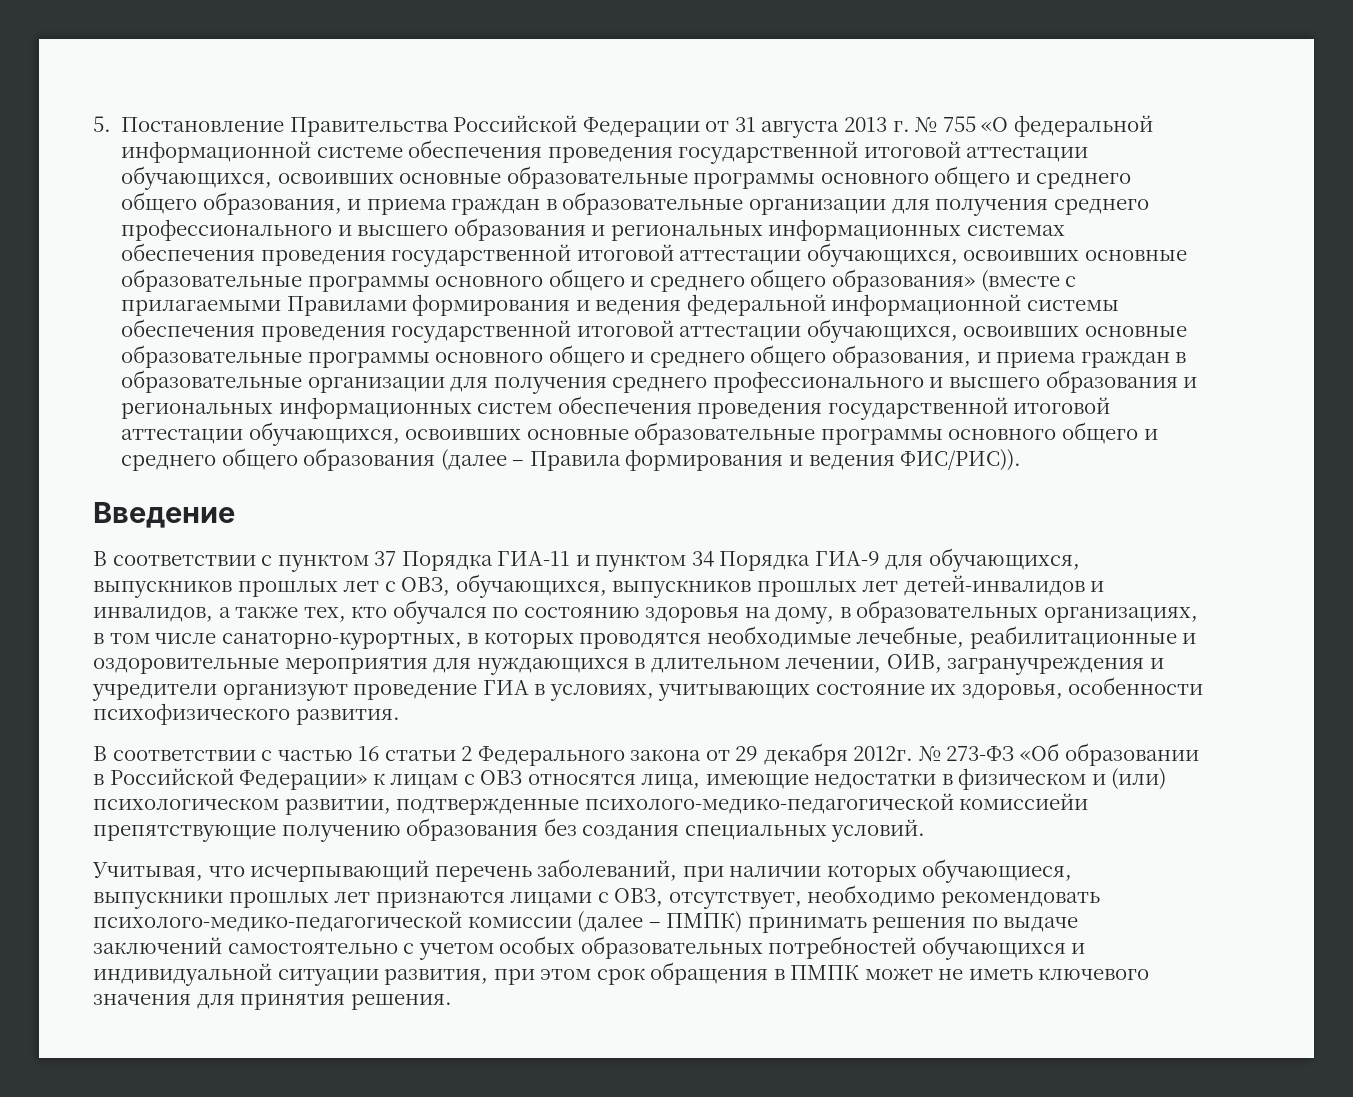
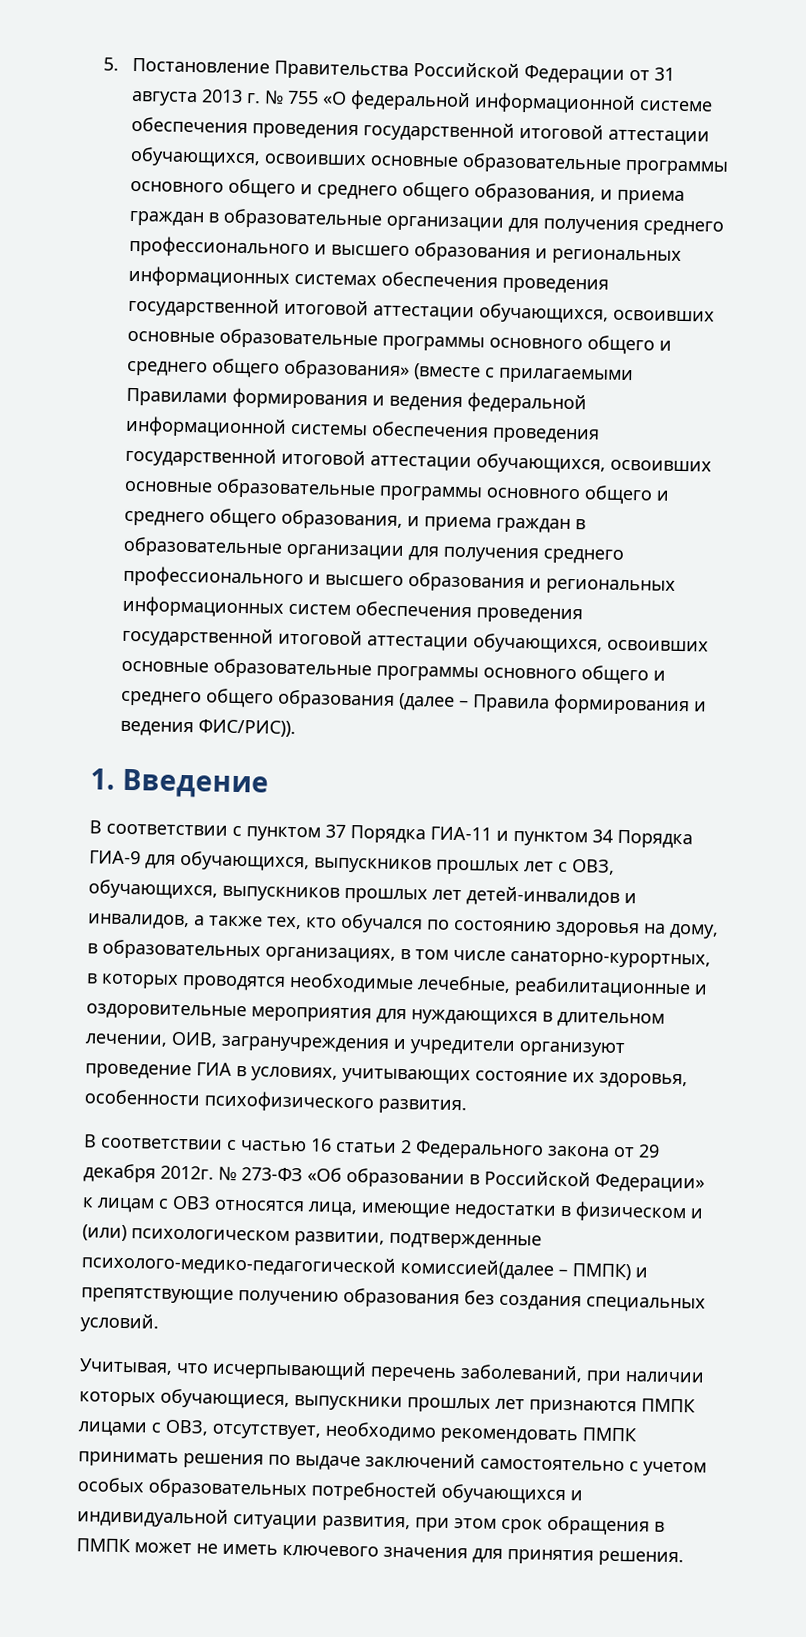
(1022, 460) none -> [90,768,115,790] 1.
[959,793,1089,810] комиссиейи -> [400,1259,648,1281] комиссией(далее – ПМПК) и
(505, 900) none -> [641,1398,696,1413] ПМПК
[93,911,743,933] психолого-медико-педагогической комиссии (далее – ПМПК) -> [582,1427,637,1442] ПМПК

